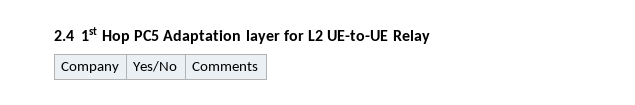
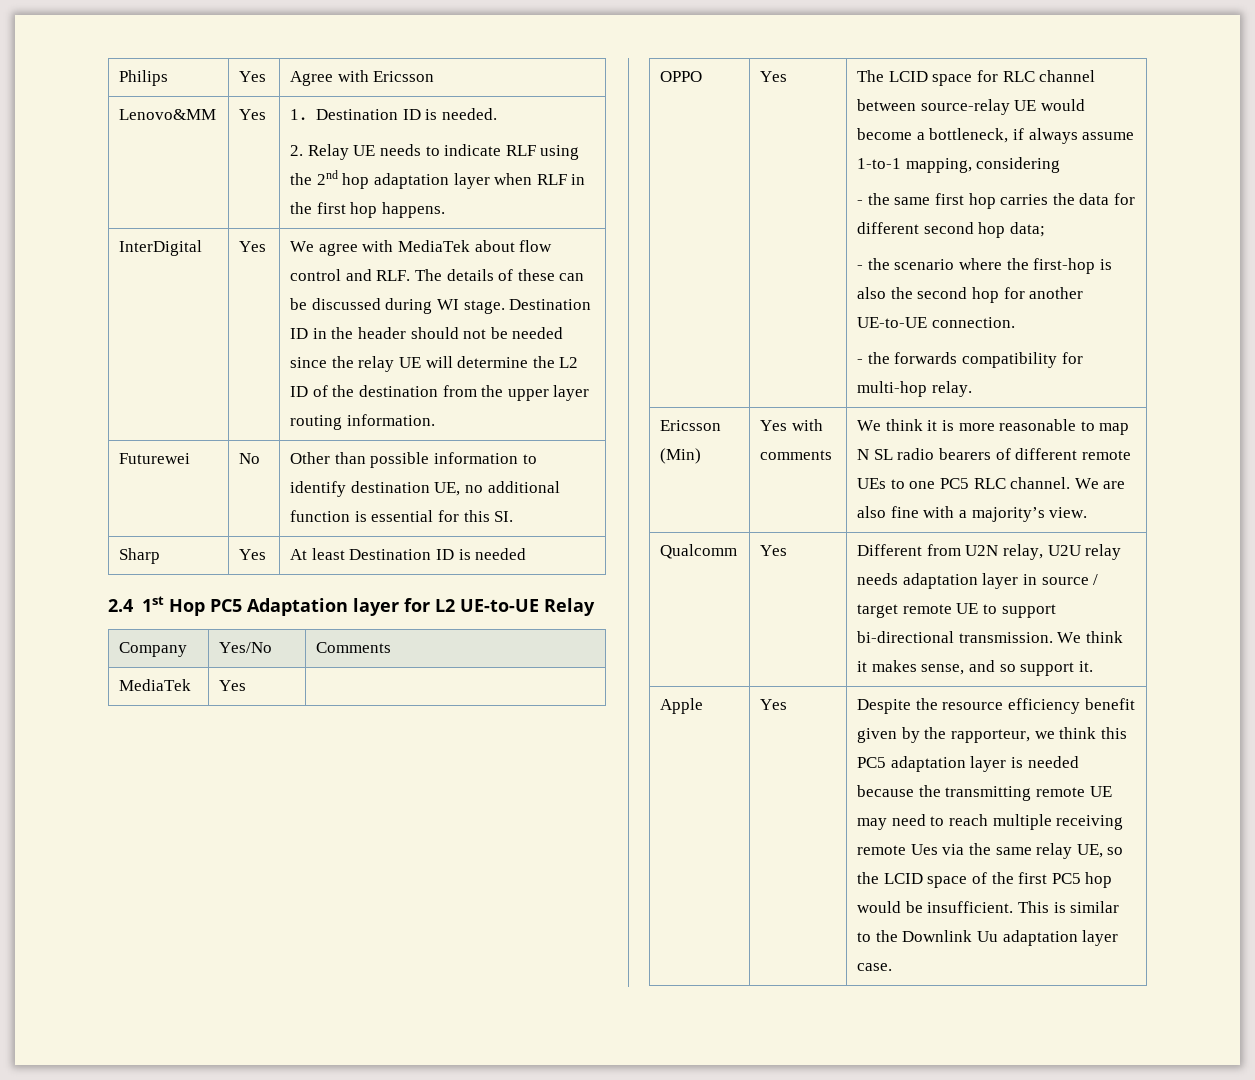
(54, 35) none -> [119,70,169,86] [239,71,267,82] [290,70,435,86] [119,109,217,120] [239,109,267,120] [290,108,498,120] [290,144,580,160] [290,170,586,189] [290,202,446,218] [119,240,203,256] [239,241,267,252] [290,240,553,256] [290,269,585,281] [290,298,592,314] [290,327,564,339] [290,356,579,372] [290,385,590,401] [290,414,435,430] [119,453,191,464] [239,453,261,464] [290,452,537,468] [290,481,560,497] [290,510,514,522] [119,548,161,564] [239,549,267,560] [290,548,527,560] Philips | Yes | Agree with Ericsson // Lenovo&MM | Yes | 1．Destination ID is needed. // 2. Relay UE needs to indicate RLF using the 2nd hop adaptation layer when RLF in the first hop happens. // InterDigital | Yes | We agree with MediaTek about flow control and RLF. The details of these can be discussed during WI stage. Destination ID in the header should not be needed since the relay UE will determine the L2 ID of the destination from the upper layer routing information. // Futurewei | No | Other than possible information to identify destination UE, no additional function is essential for this SI. // Sharp | Yes | At least Destination ID is needed //
(258, 66) none -> [119,679,192,691] [219,680,247,691] [660,71,703,82] [760,71,788,82] [857,70,1096,86] [857,99,1086,115] [857,128,1135,144] [857,157,1061,173] [857,193,1136,209] [857,222,1046,238] [857,258,1112,274] [857,287,1084,303] [857,317,1015,328] [857,352,1083,368] [857,381,972,397] [660,420,722,431] [660,448,702,464] [760,419,823,431] [760,450,833,460] [857,419,1130,435] [857,448,1131,460] [857,477,1126,489] [857,506,1088,522] [660,544,738,559] [760,545,788,556] [857,544,1122,560] [857,573,1099,589] [857,603,1056,618] [857,631,1124,643] [857,660,1093,676] [660,698,704,714] [760,699,788,710] [857,698,1135,714] [857,727,1127,743] [857,756,1079,772] [857,785,1112,801] [857,814,1124,830] [857,843,1124,859] [857,872,1113,888] [857,901,1120,913] [857,930,1119,946] [857,963,893,971] // MediaTek | Yes | // OPPO | Yes | The LCID space for RLC channel between source-relay UE would become a bottleneck, if always assume 1-to-1 mapping, considering // - the same first hop carries the data for different second hop data; // - the scenario where the first-hop is also the second hop for another UE-to-UE connection. // - the forwards compatibility for multi-hop relay. // Ericsson (Min) | Yes with comments | We think it is more reasonable to map N SL radio bearers of different remote UEs to one PC5 RLC channel. We are also fine with a majority’s view. // Qualcomm | Yes | Different from U2N relay, U2U relay needs adaptation layer in source / target remote UE to support bi-directional transmission. We think it makes sense, and so support it. // Apple | Yes | Despite the resource efficiency benefit given by the rapporteur, we think this PC5 adaptation layer is needed because the transmitting remote UE may need to reach multiple receiving remote Ues via the same relay UE, so the LCID space of the first PC5 hop would be insufficient. This is similar to the Downlink Uu adaptation layer case.

